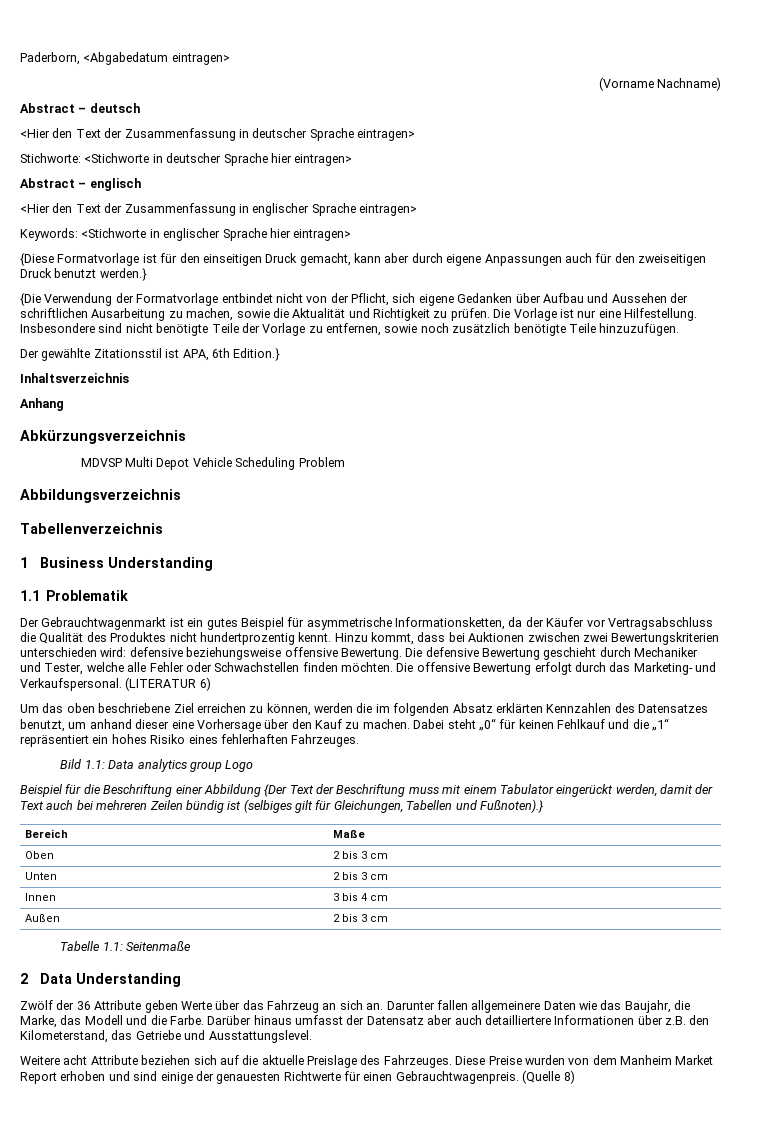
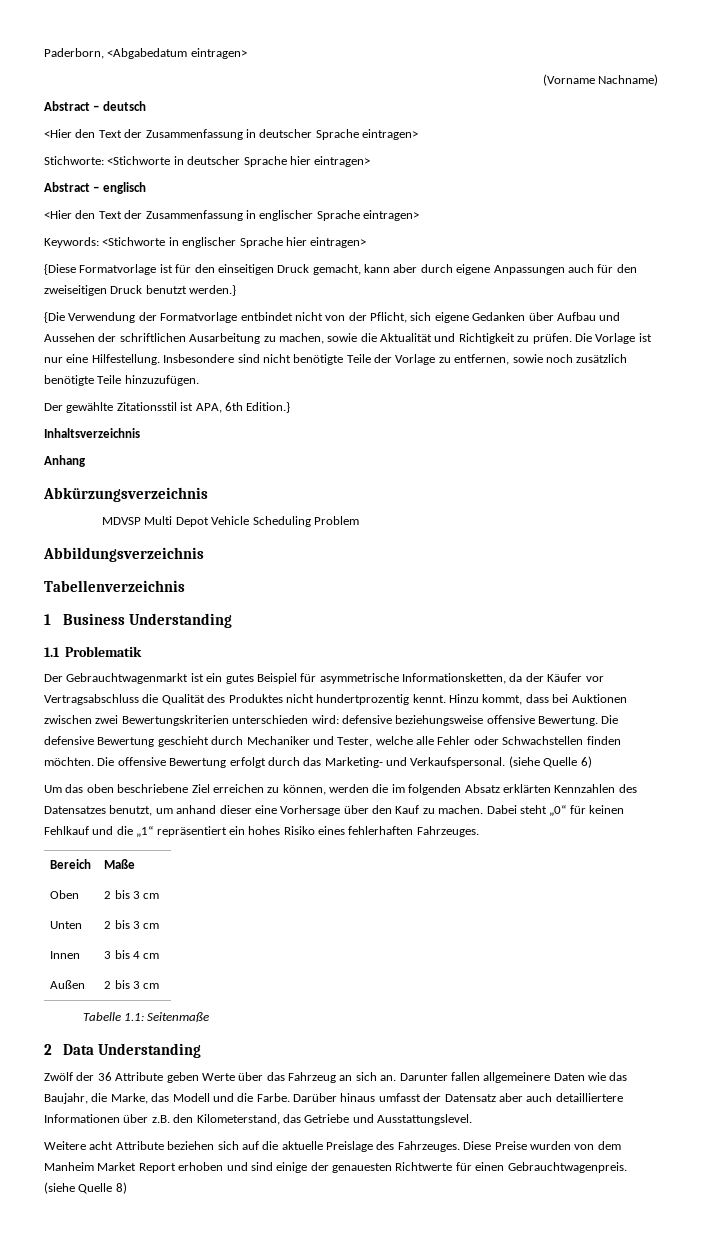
[125,677,197,691] (LITERATUR -> [508,756,578,768] (siehe Quelle
[60,759,254,772] [20,784,714,797] [20,799,543,813] // Bild 1.1: Data analytics group Logo // Beispiel für die Beschriftung einer Abbildung {Der Text der Beschriftung muss mit einem Tabulator eingerückt werden, damit der Text auch bei mehreren Zeilen bündig ist (selbiges gilt für Gleichungen, Tabellen und Fußnoten).} -> (479, 831) none
[522,1070,561,1084] (Quelle -> [44,1182,113,1194] (siehe Quelle

